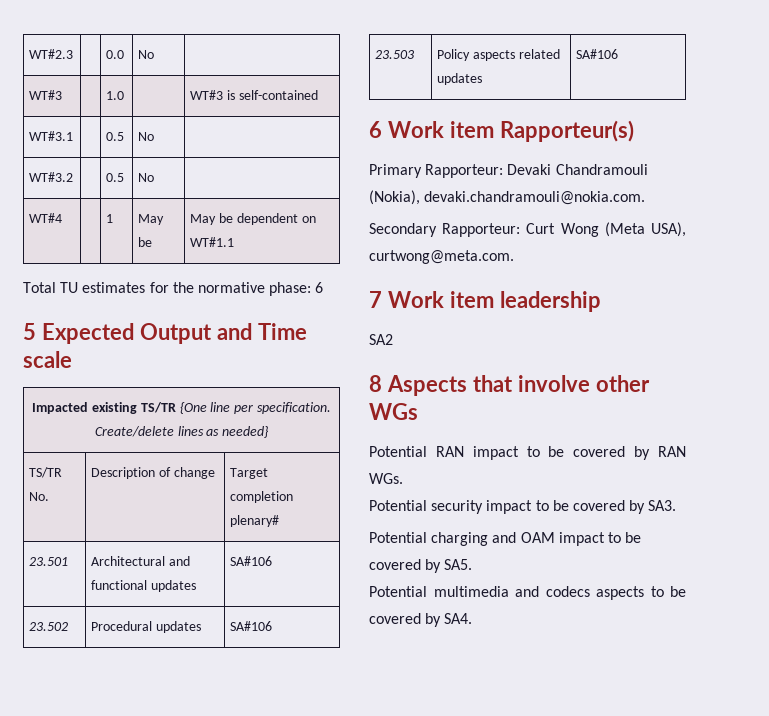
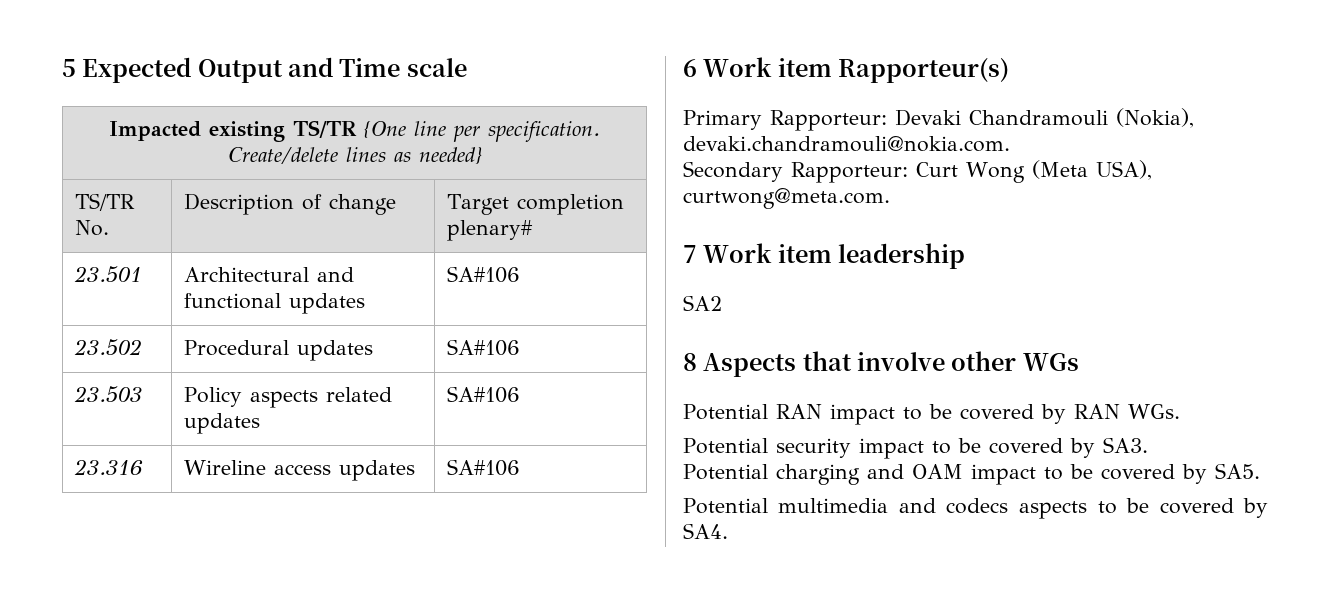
[29,49,74,59] [106,50,125,59] [138,50,155,59] [29,90,63,100] [106,91,125,100] [190,90,318,100] [29,131,74,141] [106,132,125,141] [138,132,155,141] [29,172,74,182] [106,173,125,182] [138,173,155,182] [29,213,63,223] [106,214,114,223] [138,214,165,225] [138,237,153,247] [190,213,316,225] [190,237,235,247] [23,282,324,296] WT#2.3 | | 0.0 | No | // WT#3 | | 1.0 | | WT#3 is self-contained // WT#3.1 | | 0.5 | No | // WT#3.2 | | 0.5 | No | // WT#4 | | 1 | May be | May be dependent on WT#1.1 // Total TU estimates for the normative phase: 6 // -> (62, 68) none
(619, 54) none -> [74,459,144,475] [184,460,416,481] [447,459,521,476] // 23.316 | Wireline access updates | SA#106

